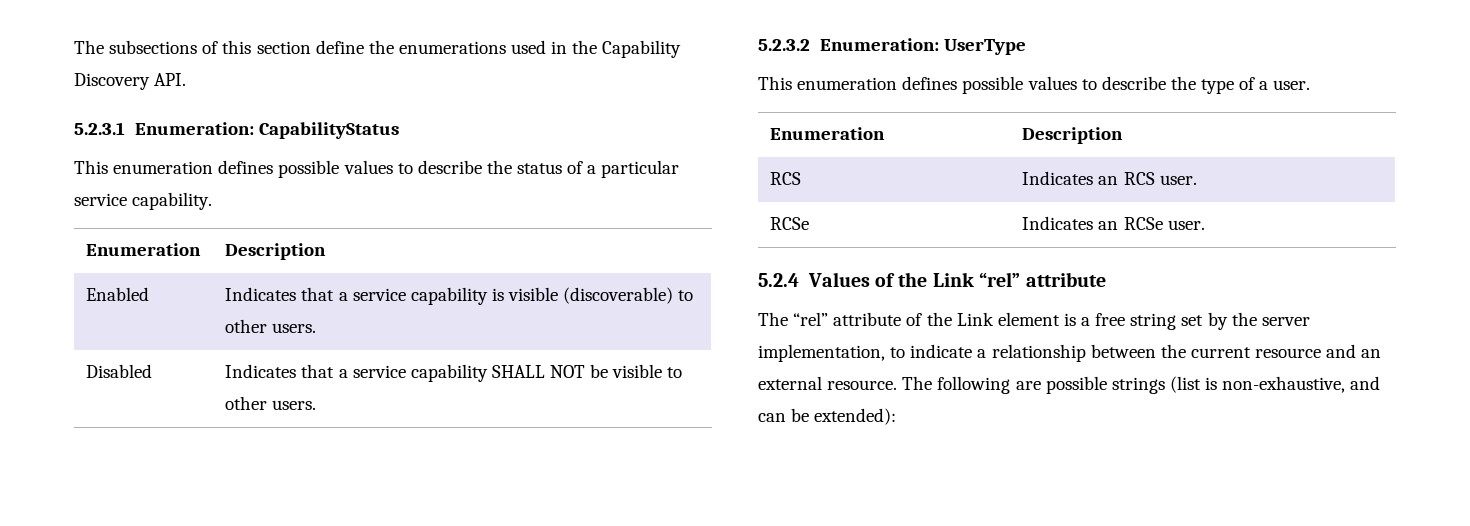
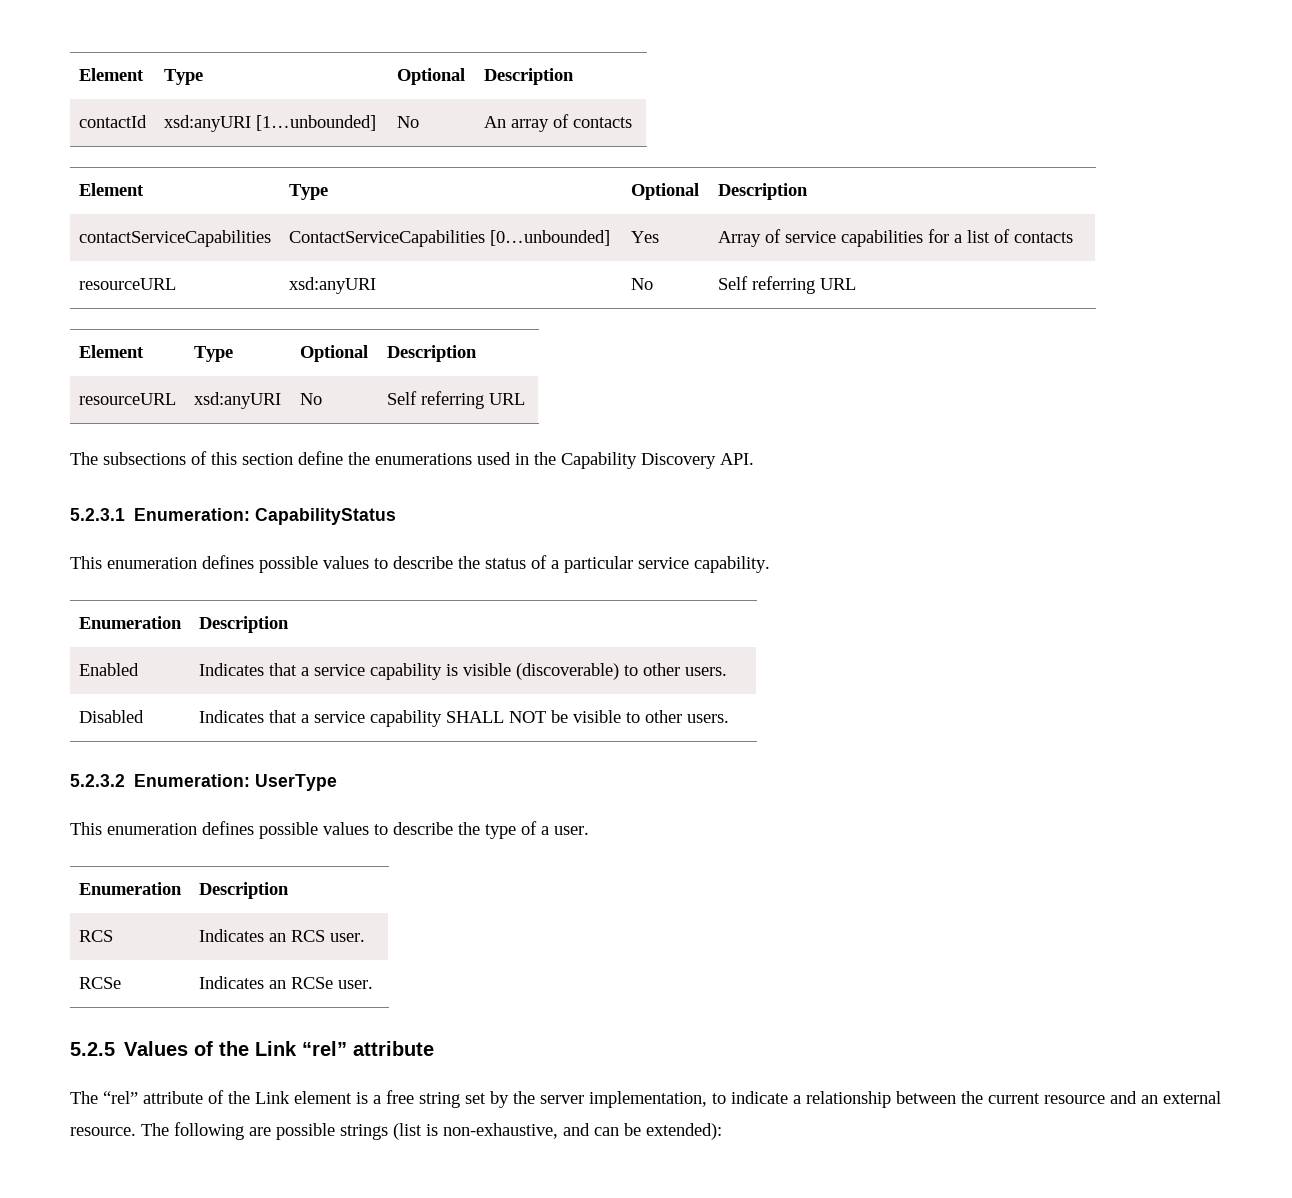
(74, 47) none -> [78,68,144,81] [163,69,203,85] [396,68,465,85] [483,68,574,85] [78,115,147,128] [163,115,376,132] [396,116,419,128] [483,114,632,132] [78,183,144,196] [288,184,328,200] [630,183,699,200] [717,183,808,200] [78,230,271,247] [288,230,610,247] [630,231,659,243] [717,229,1073,247] [78,278,176,290] [288,277,376,294] [630,278,653,290] [717,276,856,294] [78,345,144,358] [193,346,233,362] [299,345,368,362] [386,345,477,362] [78,393,176,405] [193,392,281,409] [299,393,322,405] [386,391,525,409] Element | Type | Optional | Description // contactId | xsd:anyURI [1…unbounded] | No | An array of contacts // Element | Type | Optional | Description // contactServiceCapabilities | ContactServiceCapabilities [0…unbounded] | Yes | Array of service capabilities for a list of contacts // resourceURL | xsd:anyURI | No | Self referring URL // Element | Type | Optional | Description // resourceURL | xsd:anyURI | No | Self referring URL //
[758,273,799,287] 5.2.4 -> [70,1042,115,1056] 5.2.5

